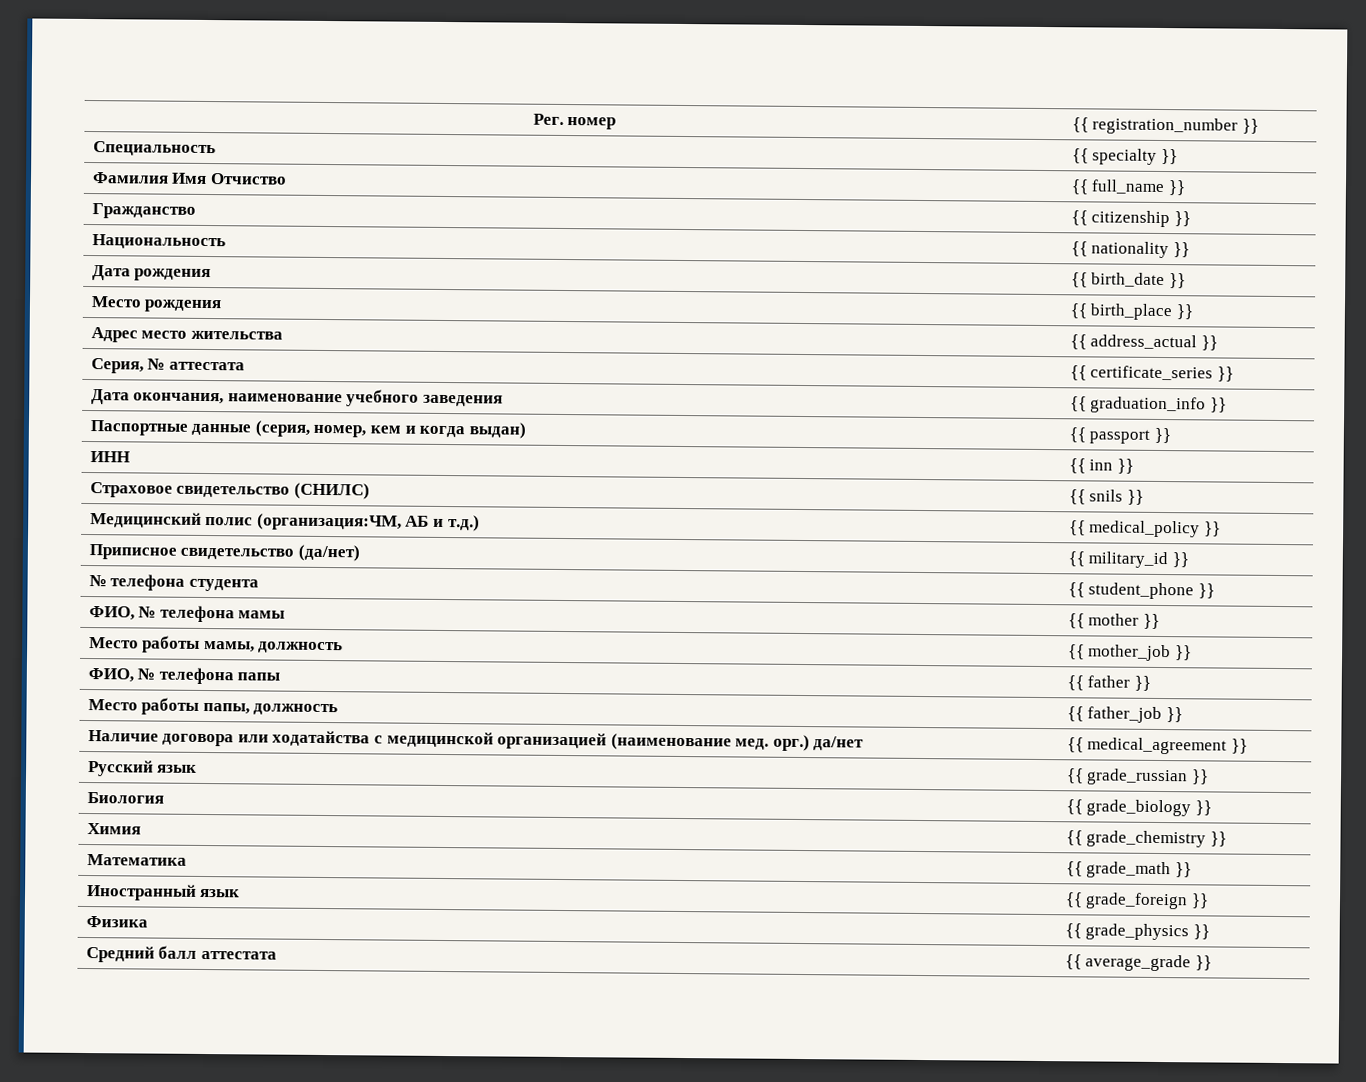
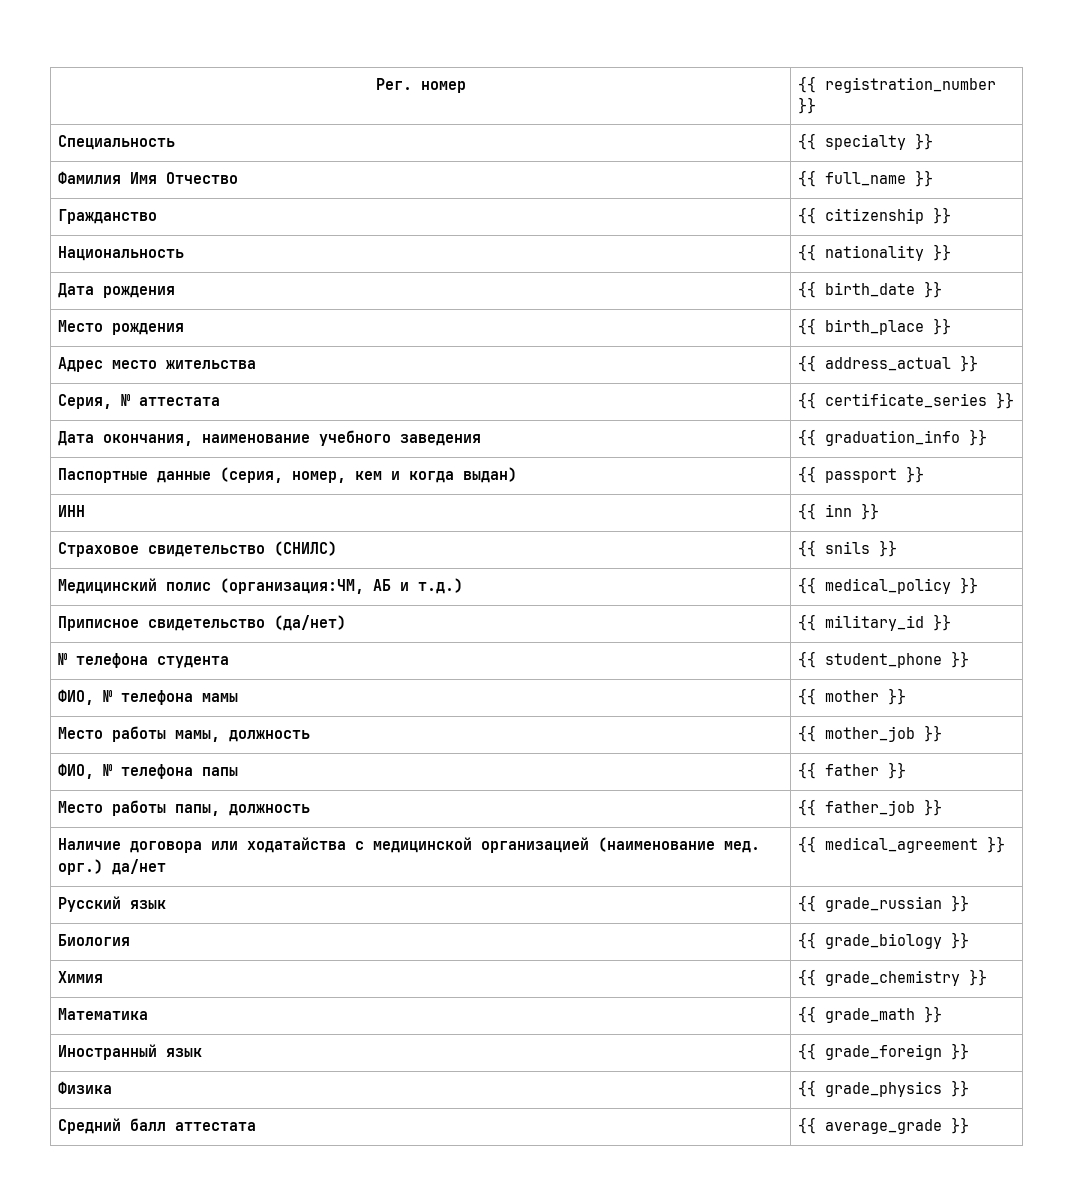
[209,173,287,185] Отчиство -> [166,172,239,184] Отчество

